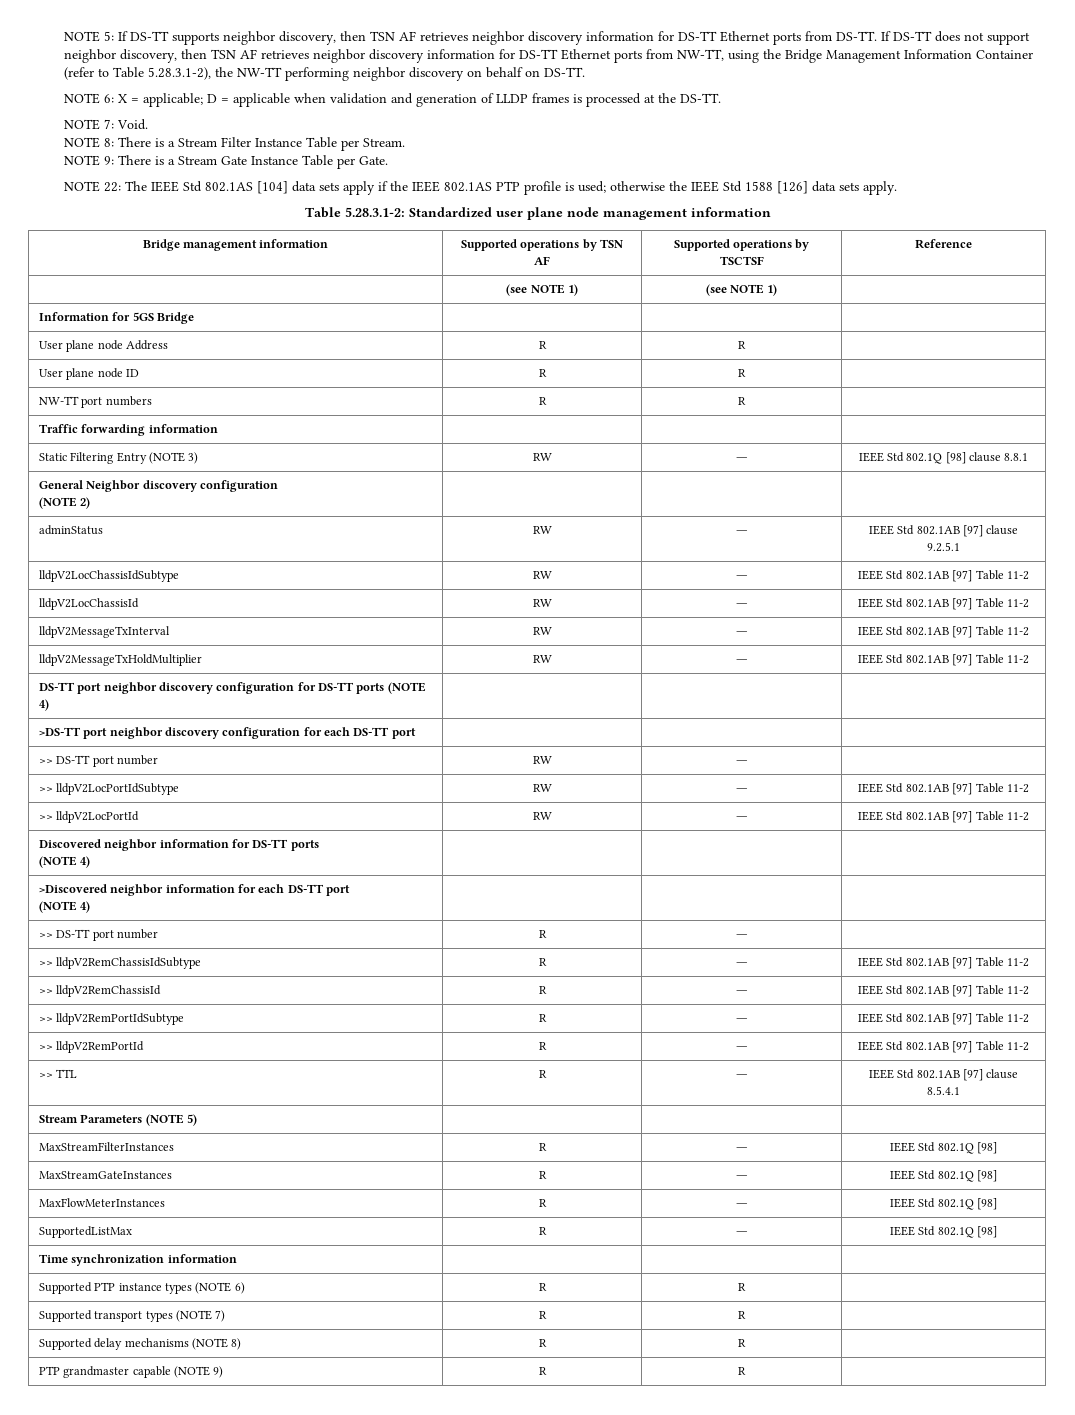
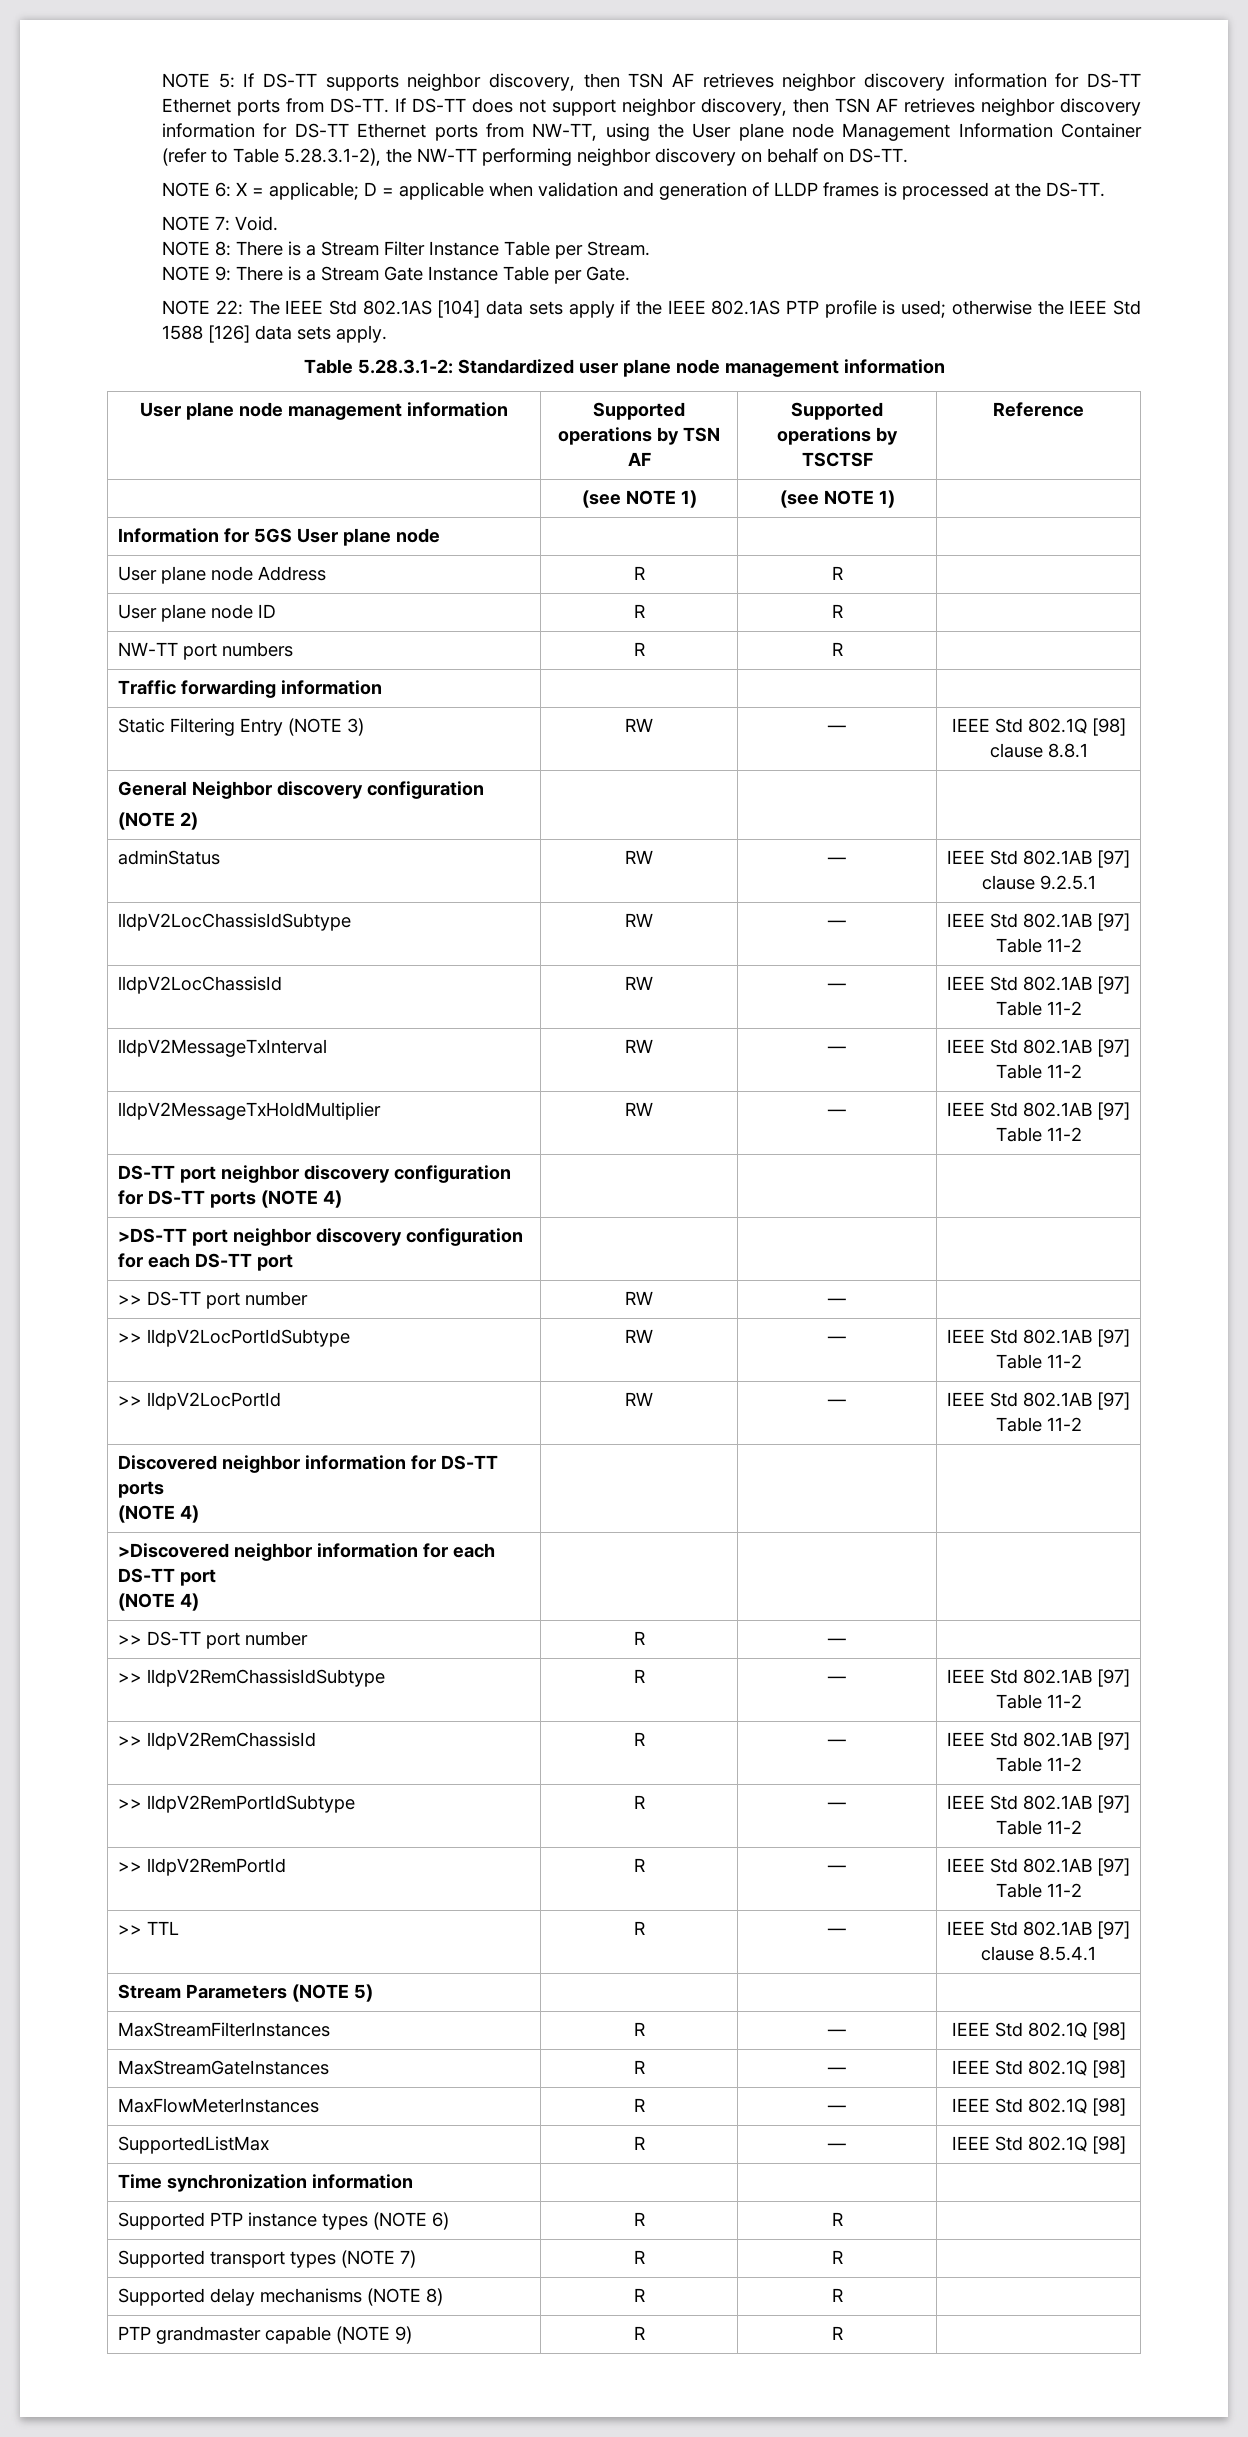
[784,49,822,63] Bridge -> [692,123,834,141] User plane node
[142,239,180,251] Bridge -> [140,402,283,420] User plane node
[156,312,194,324] Bridge -> [296,528,440,546] User plane node

